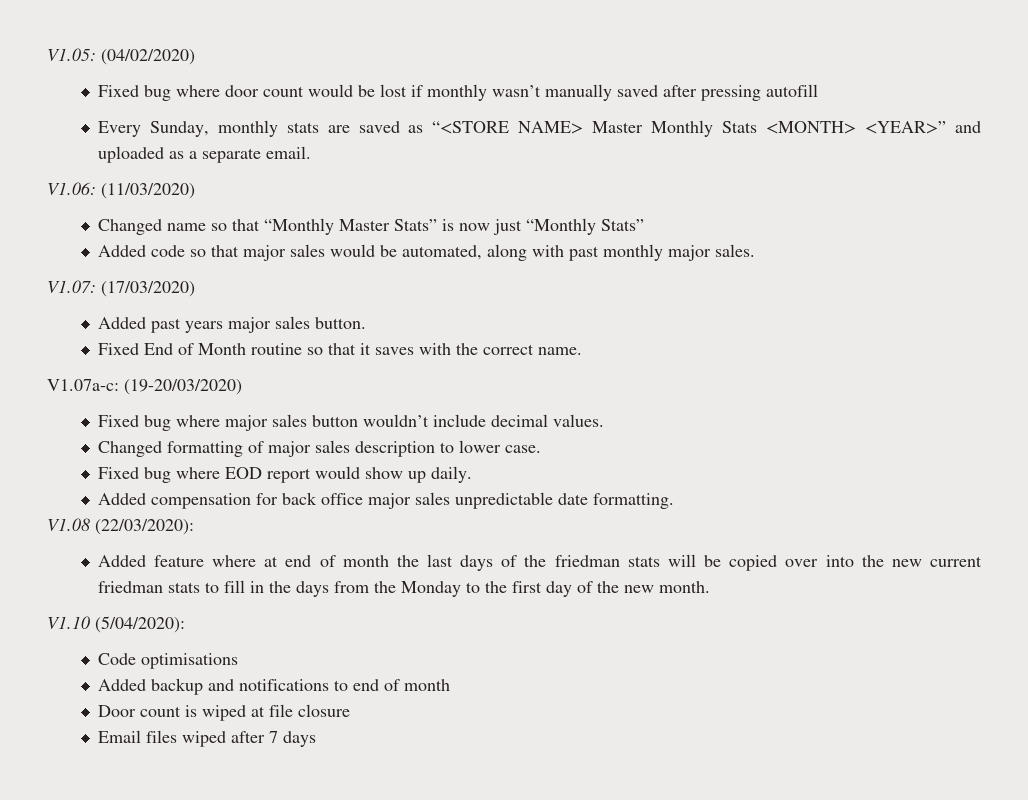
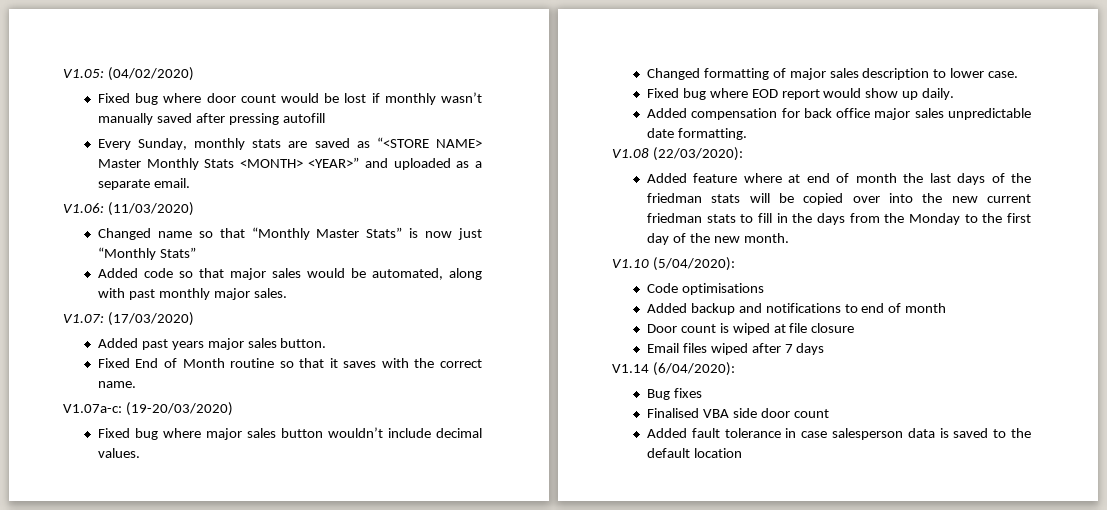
(316, 739) none -> [612,362,735,376] [646,388,702,400] [646,408,829,418] [646,428,1031,440] [646,448,742,458] // V1.14 (6/04/2020): // Bug fixes // Finalised VBA side door count // Added fault tolerance in case salesperson data is saved to the default location

